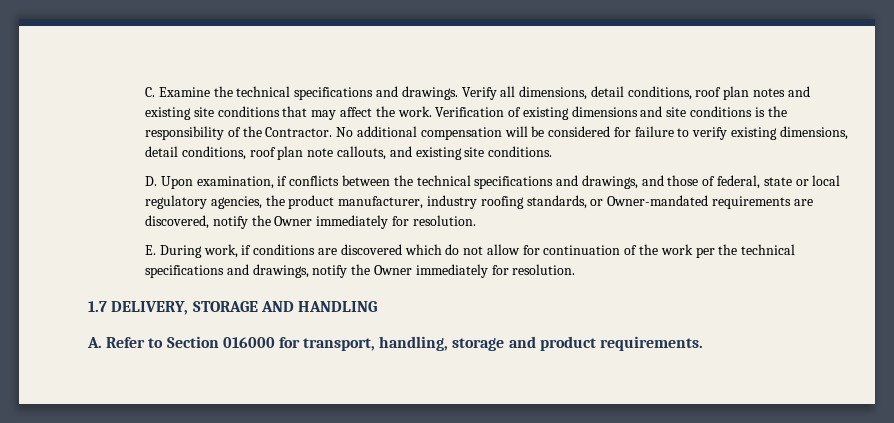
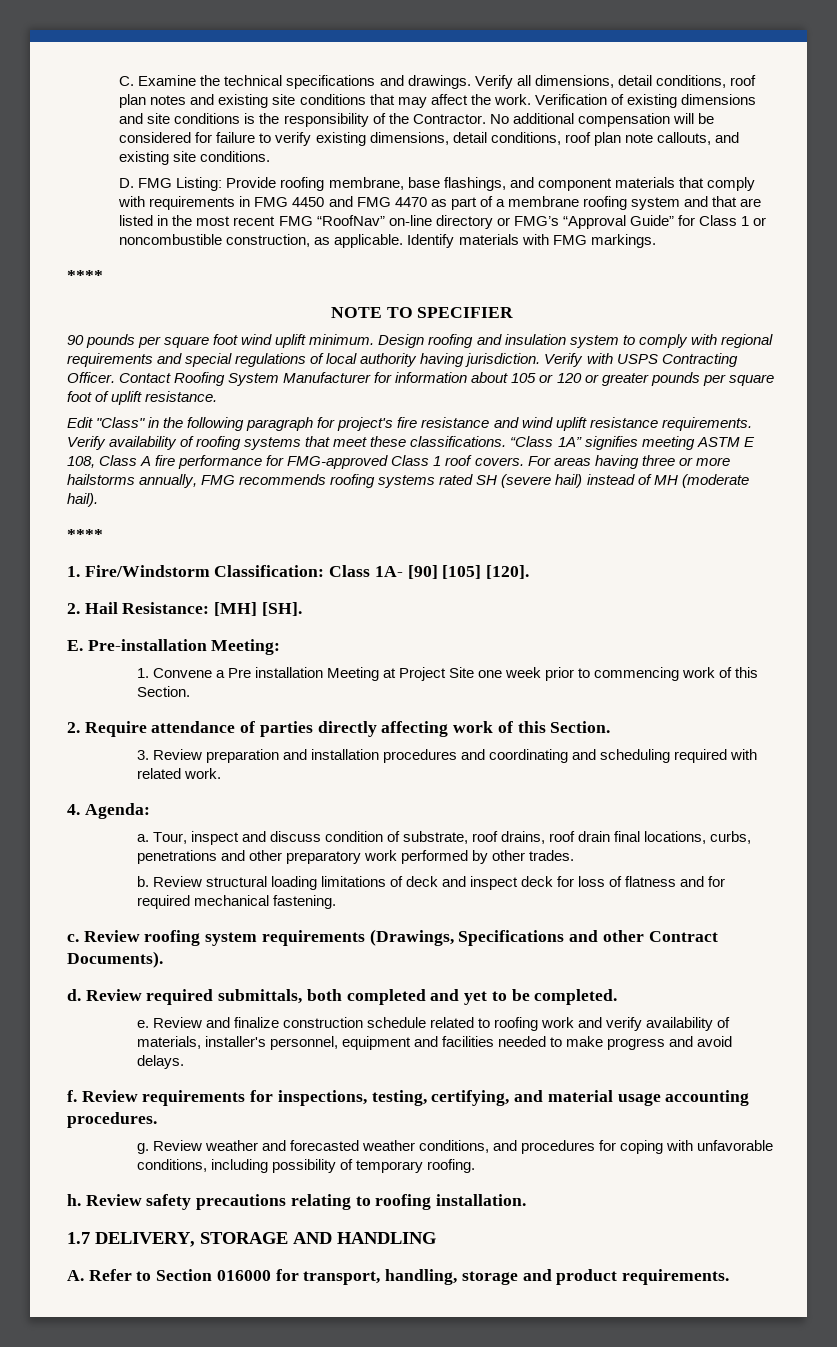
[160,175,841,189] [145,195,813,209] [145,215,476,229] [145,244,796,258] [145,264,576,278] Upon examination, if conflicts between the technical specifications and drawings, and those of federal, state or local regulatory agencies, the product manufacturer, industry roofing standards, or Owner-mandated requirements are discovered, notify the Owner immediately for resolution. // E. During work, if conditions are discovered which do not allow for continuation of the work per the technical specifications and drawings, notify the Owner immediately for resolution. -> [138,177,755,191] [118,196,762,210] [119,215,767,229] [119,234,656,248] [67,270,103,281] [330,307,514,318] [67,334,773,348] [67,353,738,367] [67,372,774,386] [67,391,218,405] [67,417,752,431] [67,436,755,450] [67,455,730,469] [67,474,749,488] [67,493,98,507] [67,529,103,540] [67,565,530,579] [67,602,302,616] [67,639,281,655] [136,667,759,681] [136,686,190,697] [67,721,611,737] [136,749,758,763] [136,768,221,779] [67,803,150,819] [136,831,752,845] [136,850,575,864] [136,876,726,890] [136,895,336,909] [67,929,718,946] [67,951,163,968] [67,989,618,1005] [136,1017,731,1031] [136,1036,733,1050] [136,1055,184,1069] [67,1090,750,1106] [67,1112,157,1128] [136,1140,774,1154] [136,1159,475,1173] [67,1194,527,1210] FMG Listing: Provide roofing membrane, base flashings, and component materials that comply with requirements in FMG 4450 and FMG 4470 as part of a membrane roofing system and that are listed in the most recent FMG “RoofNav” on-line directory or FMG’s “Approval Guide” for Class 1 or noncombustible construction, as applicable. Identify materials with FMG markings. // **** // NOTE TO SPECIFIER // 90 pounds per square foot wind uplift minimum. Design roofing and insulation system to comply with regional requirements and special regulations of local authority having jurisdiction. Verify with USPS Contracting Officer. Contact Roofing System Manufacturer for information about 105 or 120 or greater pounds per square foot of uplift resistance. // Edit "Class" in the following paragraph for project's fire resistance and wind uplift resistance requirements. Verify availability of roofing systems that meet these classifications. “Class 1A” signifies meeting ASTM E 108, Class A fire performance for FMG-approved Class 1 roof covers. For areas having three or more hailstorms annually, FMG recommends roofing systems rated SH (severe hail) instead of MH (moderate hail). // **** // 1. Fire/Windstorm Classification: Class 1A- [90] [105] [120]. // 2. Hail Resistance: [MH] [SH]. // E. Pre-installation Meeting: // 1. Convene a Pre installation Meeting at Project Site one week prior to commencing work of this Section. // 2. Require attendance of parties directly affecting work of this Section. // 3. Review preparation and installation procedures and coordinating and scheduling required with related work. // 4. Agenda: // a. Tour, inspect and discuss condition of substrate, roof drains, roof drain final locations, curbs, penetrations and other preparatory work performed by other trades. // b. Review structural loading limitations of deck and inspect deck for loss of flatness and for required mechanical fastening. // c. Review roofing system requirements (Drawings, Specifications and other Contract Documents). // d. Review required submittals, both completed and yet to be completed. // e. Review and finalize construction schedule related to roofing work and verify availability of materials, installer's personnel, equipment and facilities needed to make progress and avoid delays. // f. Review requirements for inspections, testing, certifying, and material usage accounting procedures. // g. Review weather and forecasted weather conditions, and procedures for coping with unfavorable conditions, including possibility of temporary roofing. // h. Review safety precautions relating to roofing installation.

